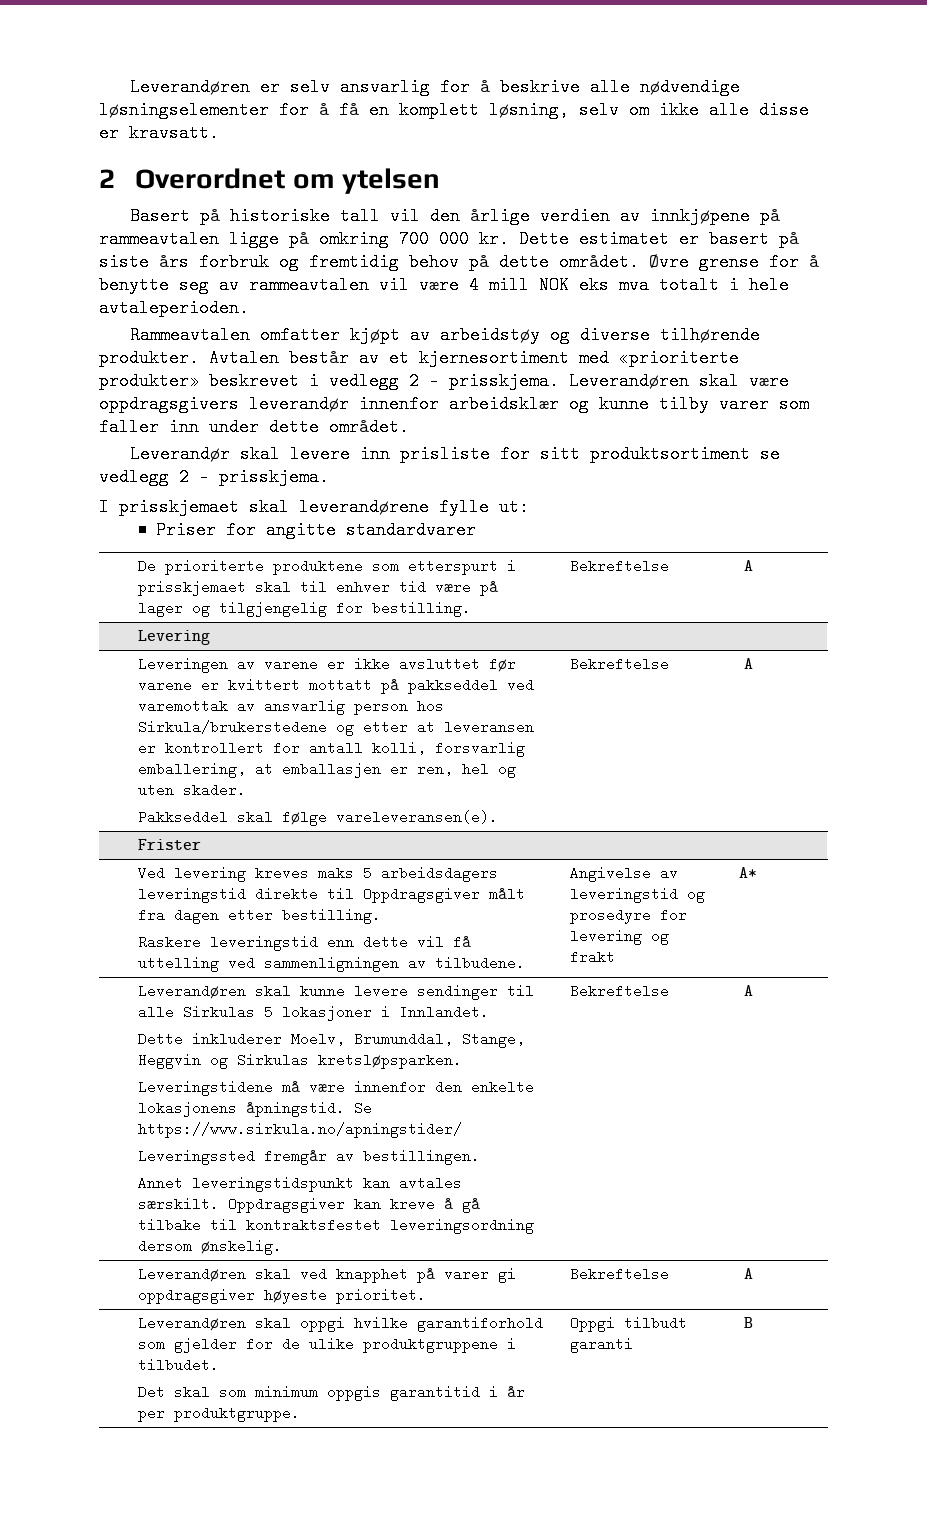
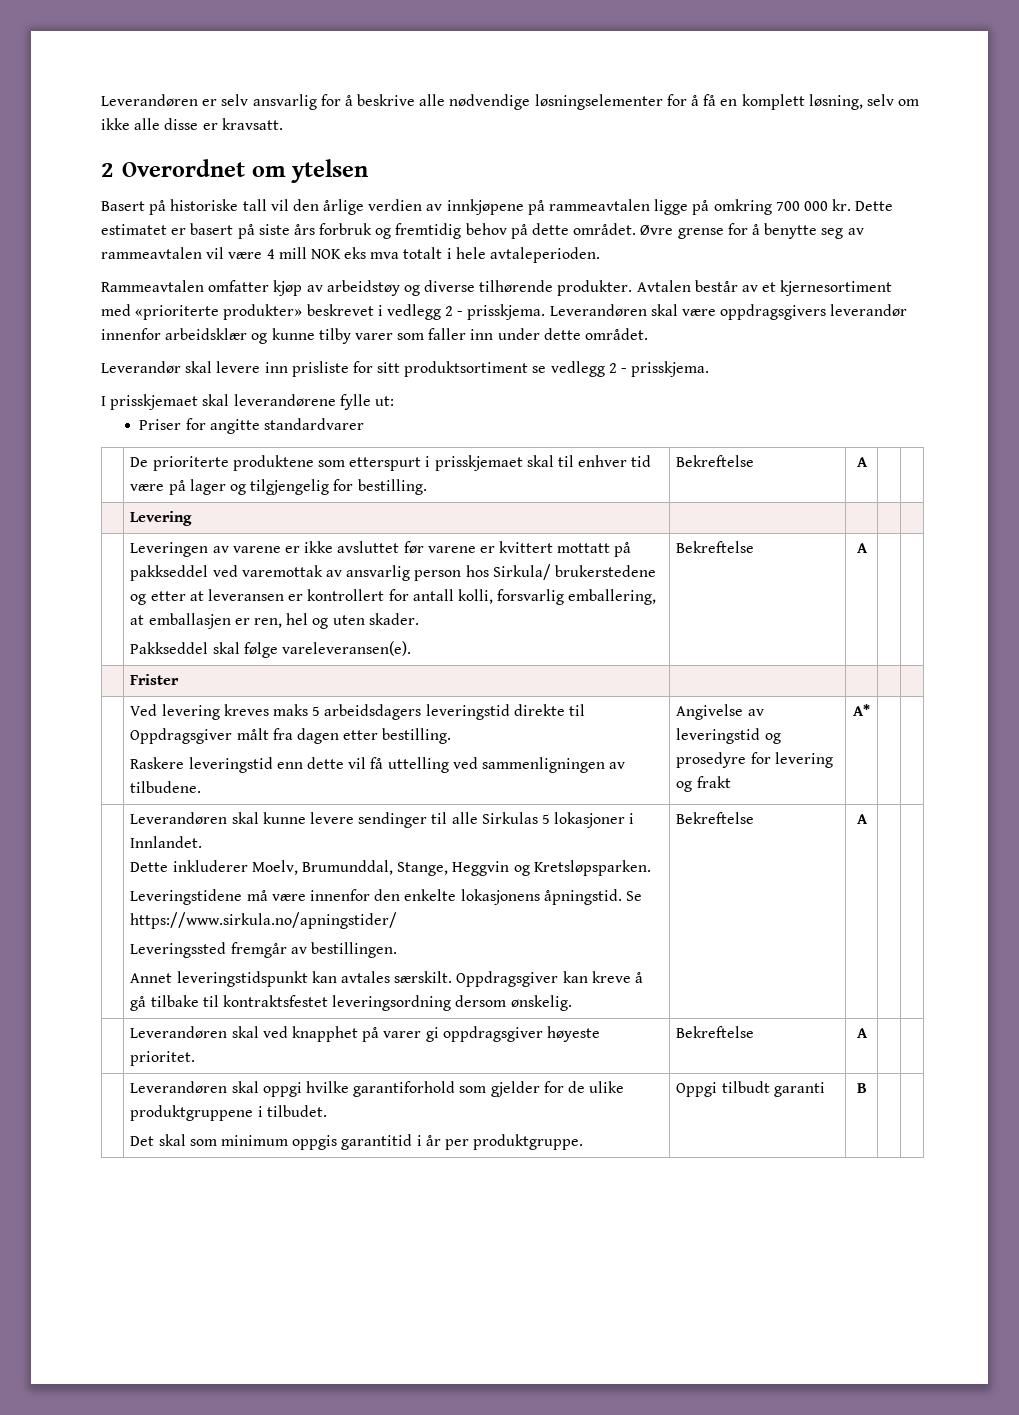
[349,326,400,344] kjøpt -> [273,280,303,296] kjøp
[138,720,328,734] Sirkula/brukerstedene -> [492,564,656,580] Sirkula/ brukerstedene
[237,1053,463,1069] Sirkulas kretsløpsparken. -> [533,860,651,876] Kretsløpsparken.

